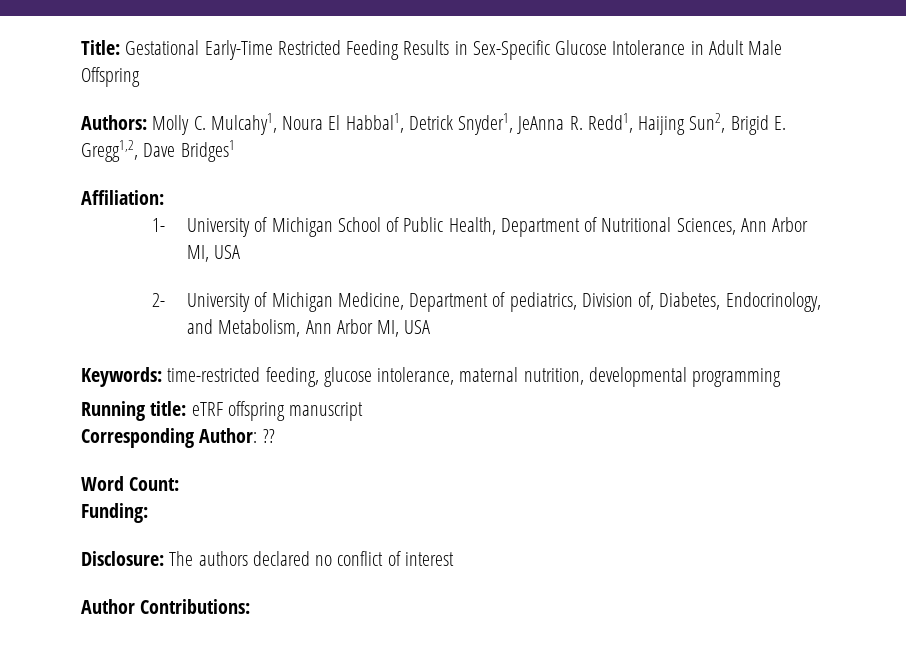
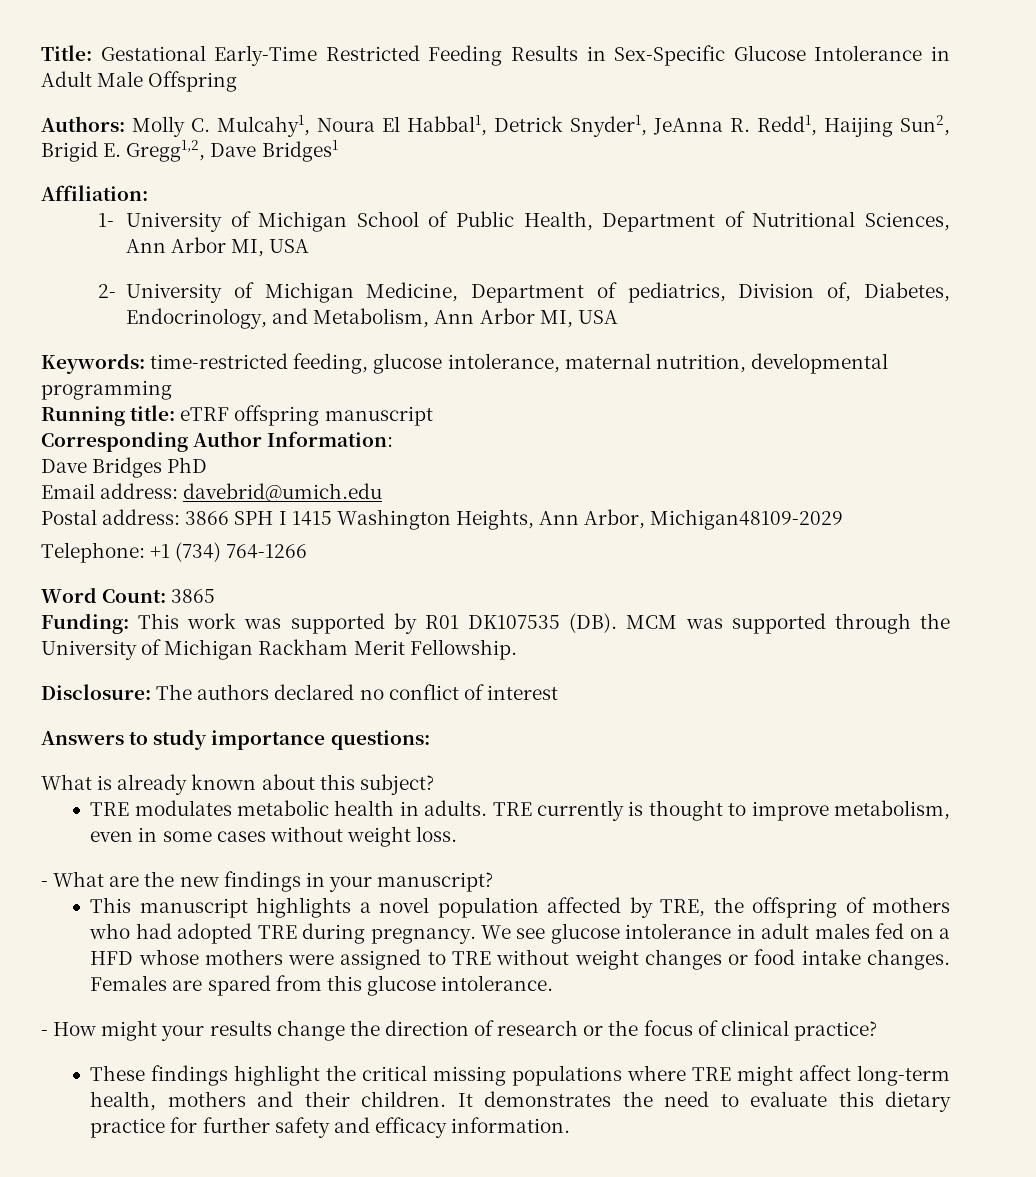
[199,428,275,443] Author: ?? -> [193,431,394,447] [41,457,208,478] [41,483,383,502] [41,509,844,530] [41,542,308,563] Author Information: // Dave Bridges PhD // Email address: davebrid@umich.edu // Postal address: 3866 SPH I 1415 Washington Heights, Ann Arbor, Michigan48109-2029 // Telephone: +1 (734) 764-1266
(180, 484) none -> [171,589,216,603] 3865
(148, 513) none -> [138,613,951,634] [41,639,517,660] This work was supported by R01 DK107535 (DB). MCM was supported through the University of Michigan Rackham Merit Fellowship.
[81,599,251,614] Author Contributions: -> [41,729,430,750] [41,774,434,795] [90,800,950,821] [90,826,458,847] [41,871,494,892] [90,897,951,918] [89,923,950,944] [90,949,951,970] [90,975,554,996] [41,1020,877,1041] [90,1065,950,1086] [90,1091,952,1112] [90,1117,571,1138] Answers to study importance questions: // What is already known about this subject? // TRE modulates metabolic health in adults. TRE currently is thought to improve metabolism, even in some cases without weight loss. // - What are the new findings in your manuscript? // This manuscript highlights a novel population affected by TRE, the offspring of mothers who had adopted TRE during pregnancy. We see glucose intolerance in adult males fed on a HFD whose mothers were assigned to TRE without weight changes or food intake changes. Females are spared from this glucose intolerance. // - How might your results change the direction of research or the focus of clinical practice? // These findings highlight the critical missing populations where TRE might affect long-term health, mothers and their children. It demonstrates the need to evaluate this dietary practice for further safety and efficacy information.

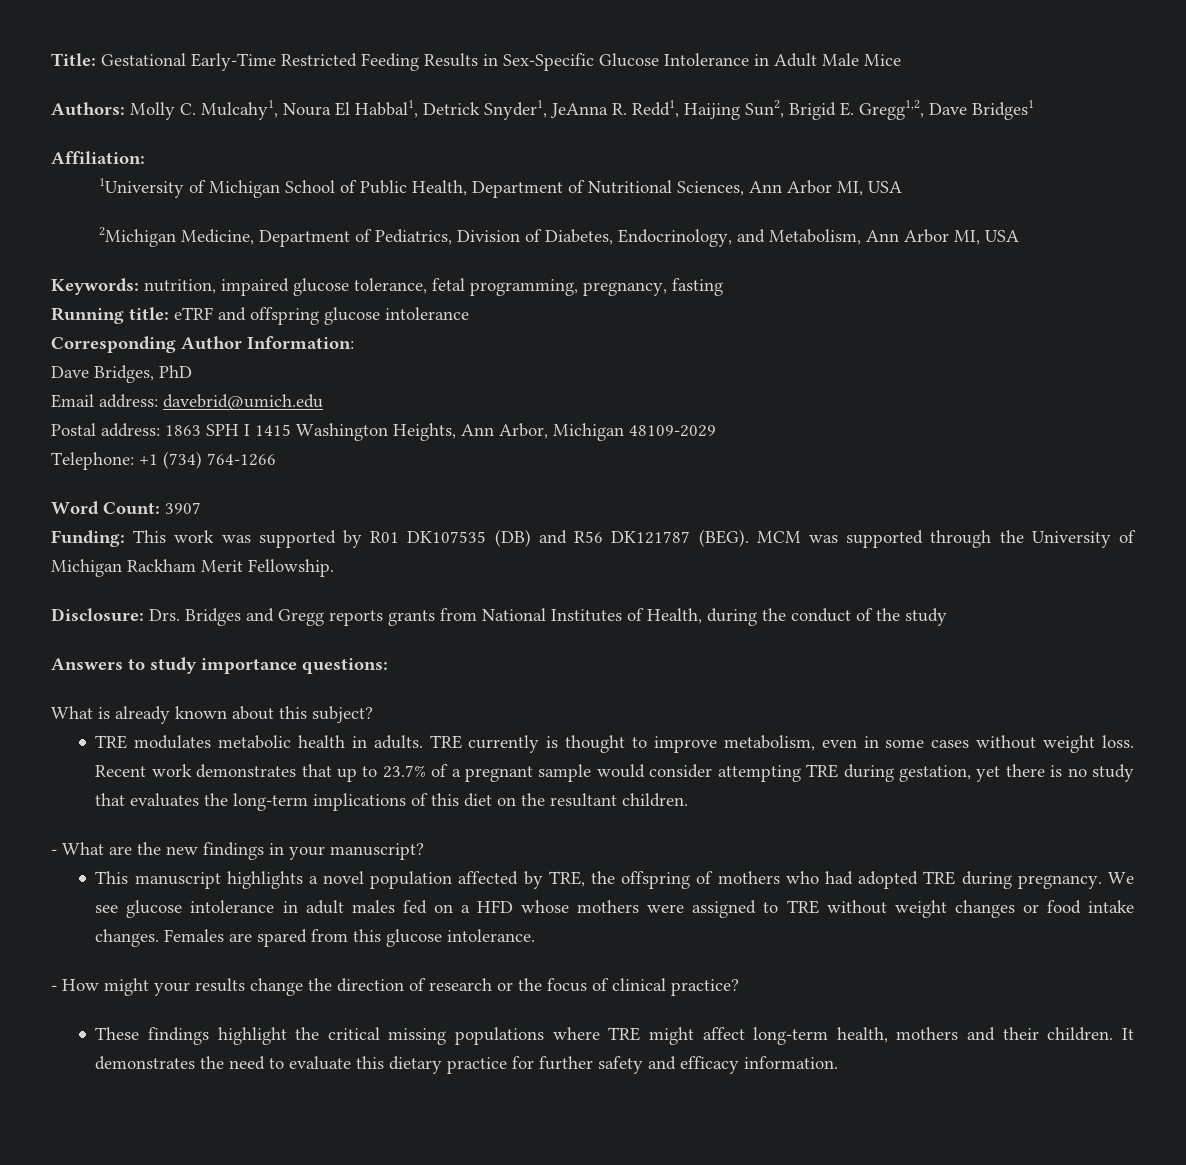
[148,71,238,92] Offspring -> [864,54,901,66] Mice
[97,212,223,232] 1- University -> [98,178,184,198] 1University
[97,282,852,303] 2- University of Michigan Medicine, Department of pediatrics, Division of, -> [98,227,542,247] 2Michigan Medicine, Department of Pediatrics, Division of
[150,353,888,374] [41,380,172,400] time-restricted feeding, glucose intolerance, maternal nutrition, developmental programming -> [144,278,723,296] nutrition, impaired glucose tolerance, fetal programming, pregnancy, fasting
[234,405,433,426] offspring manuscript -> [218,307,469,325] and offspring glucose intolerance
[92,457,163,478] Bridges -> [94,365,154,383] Bridges,
[185,511,230,525] 3866 -> [165,425,201,436] 1863
[650,509,844,530] Michigan48109-2029 -> [553,423,716,441] Michigan 48109-2029
[171,589,216,603] 3865 -> [165,502,201,514] 3907
[569,613,618,633] (DB). -> [494,529,749,547] (DB) and R56 DK121787 (BEG).
[156,684,558,700] The authors declared no conflict of interest -> [149,608,947,626] Drs. Bridges and Gregg reports grants from National Institutes of Health, during the conduct of the study
(458, 834) none -> [95,764,1135,782] [95,793,689,811] Recent work demonstrates that up to 23.7% of a pregnant sample would consider attempting TRE during gestation, yet there is no study that evaluates the long-term implications of this diet on the resultant children.

